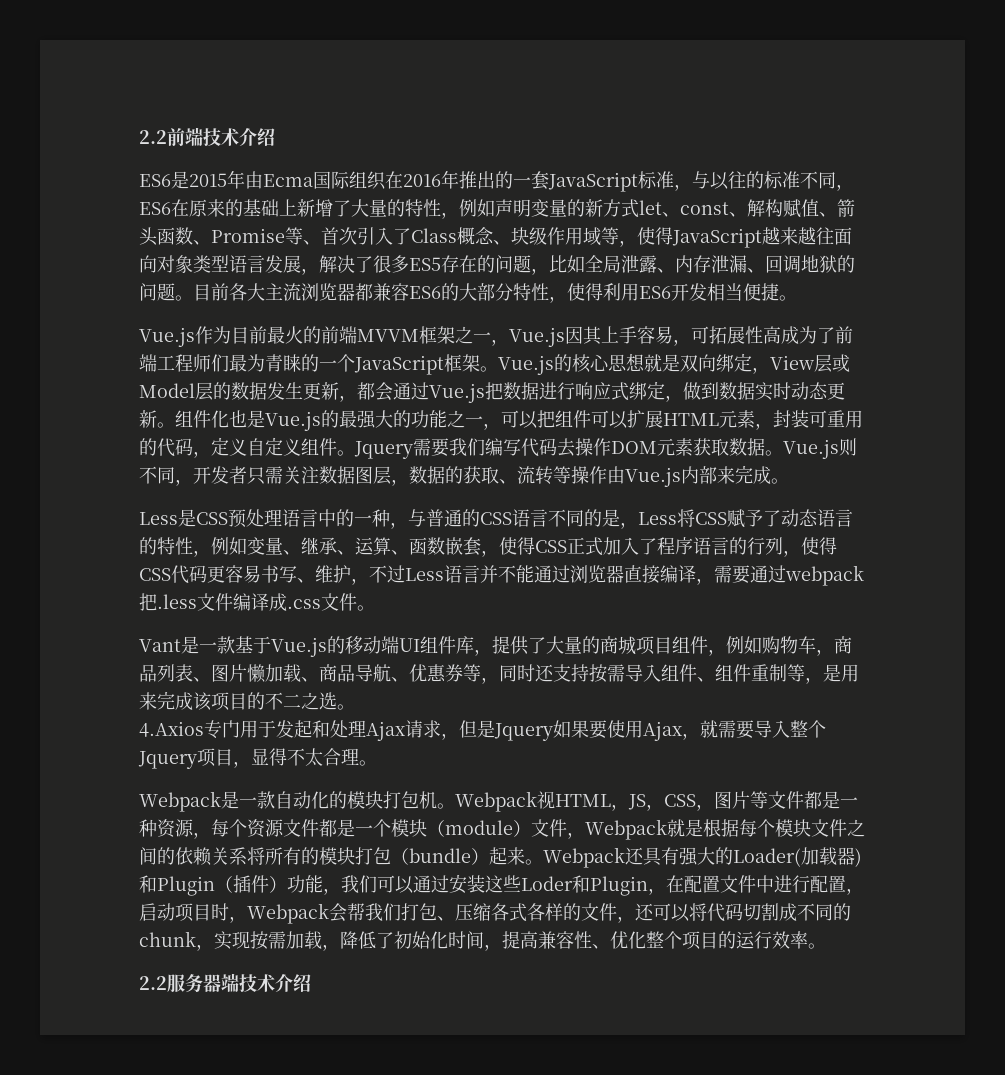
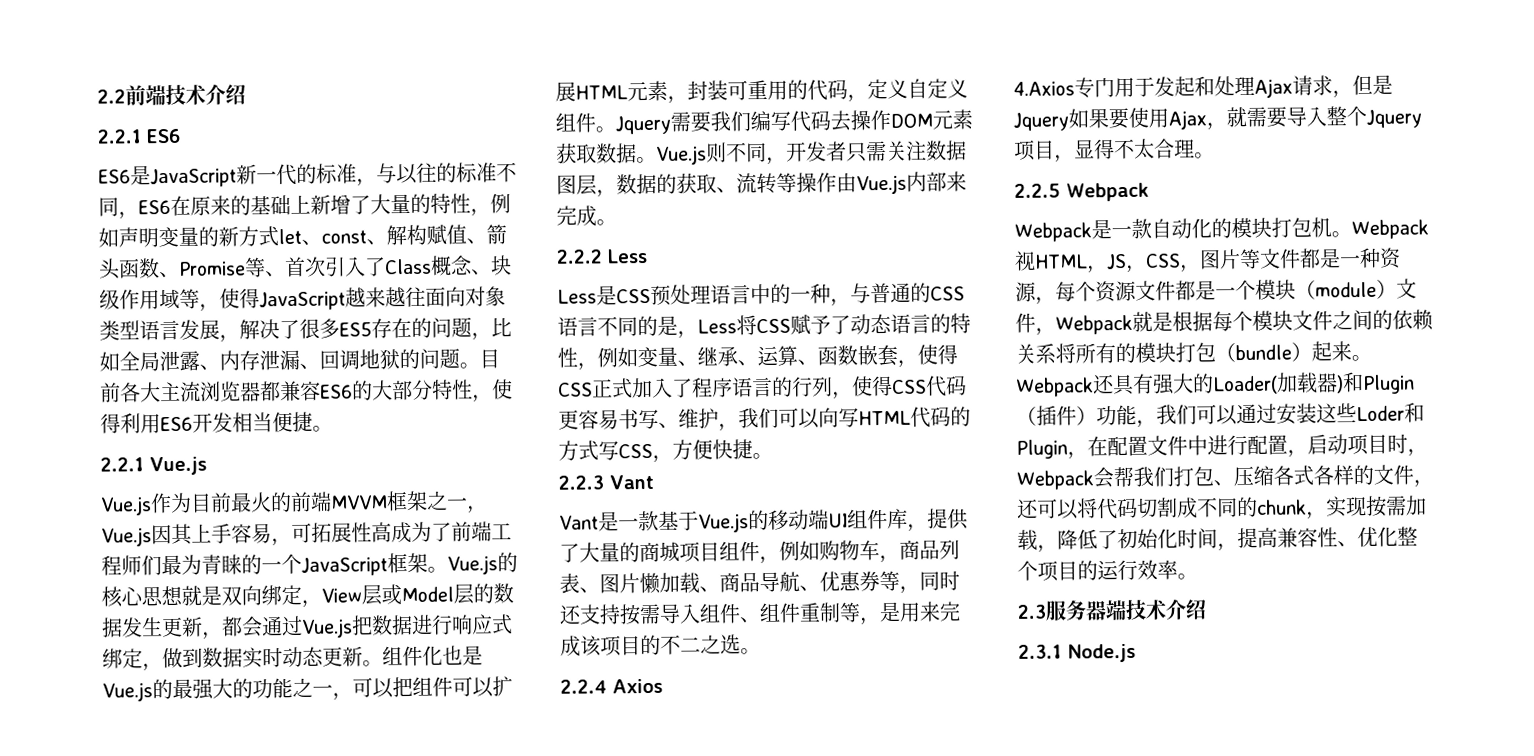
(275, 137) none -> [97,128,181,144] // 2.2.1 ES6
[189,170,638,192] 2015年由Ecma国际组织在2016年推出的一套JavaScript -> [150,163,317,188] JavaScript新一代的
(797, 298) none -> [100,456,207,476] // 2.2.1 Vue.js
(789, 481) none -> [556,249,648,264] // 2.2.2 Less
[369,565,864,586] [139,593,375,611] 不过Less语言并不能通过浏览器直接编译，需要通过webpack把.less文件编译成.css文件。 -> [738,406,971,429] [558,439,773,463] [558,474,654,490] 我们可以向写HTML代码的方式写CSS，方便快捷。 // 2.2.3 Vant
(355, 707) none -> [560,678,663,694] // 2.2.4 Axios
(377, 763) none -> [1014,182,1149,202] // 2.2.5 Webpack
[139,976,167,990] 2.2 -> [1017,604,1047,619] 2.3
(311, 983) none -> [1018,643,1136,663] // 2.3.1 Node.js

